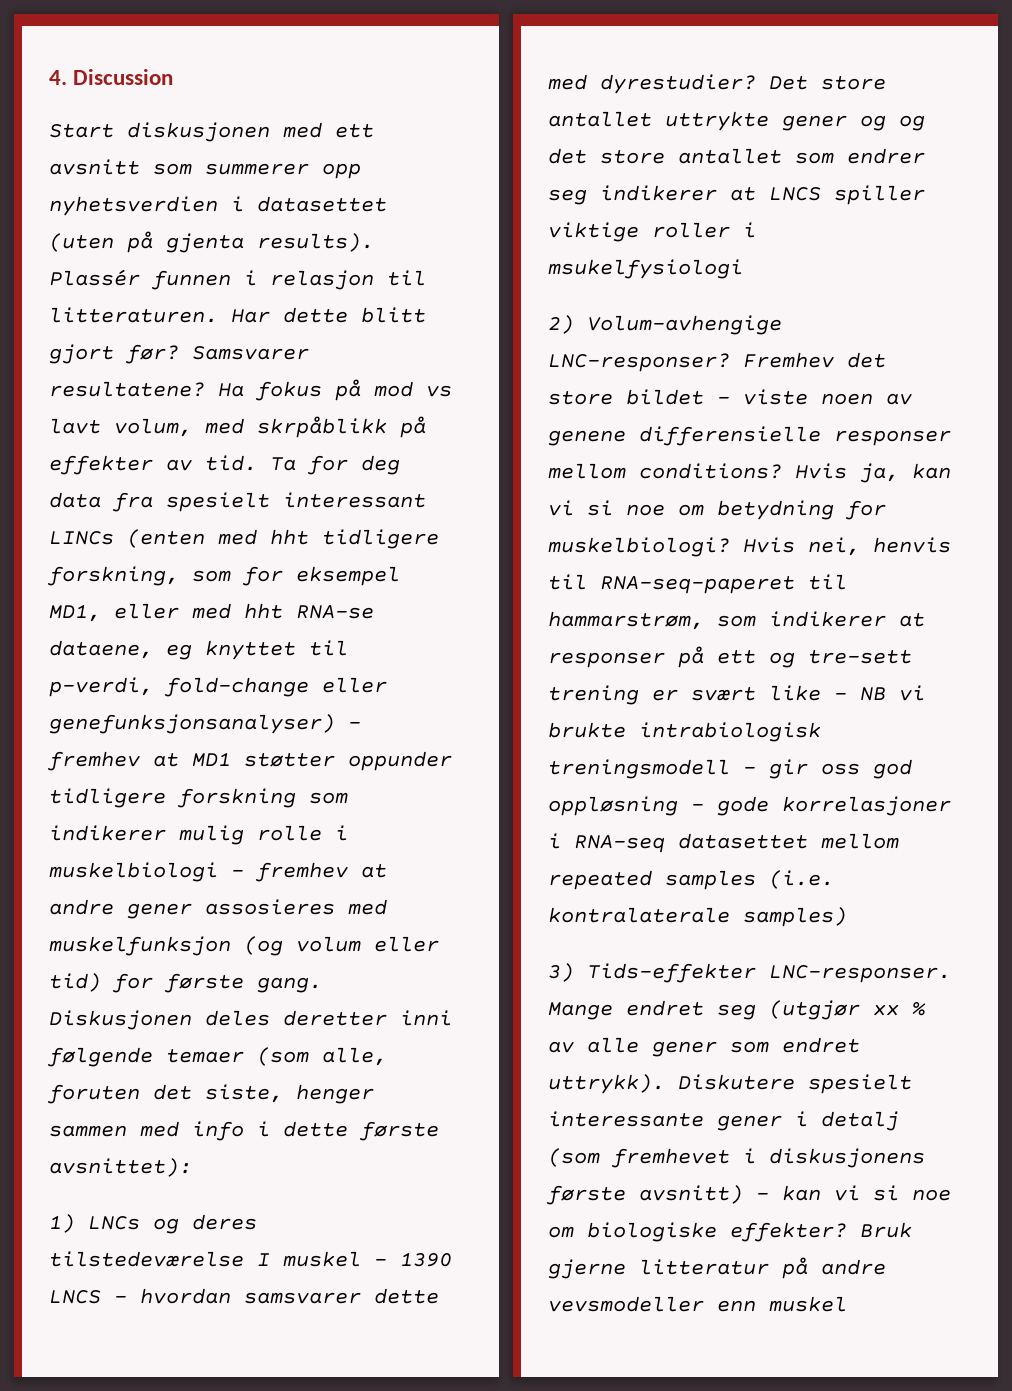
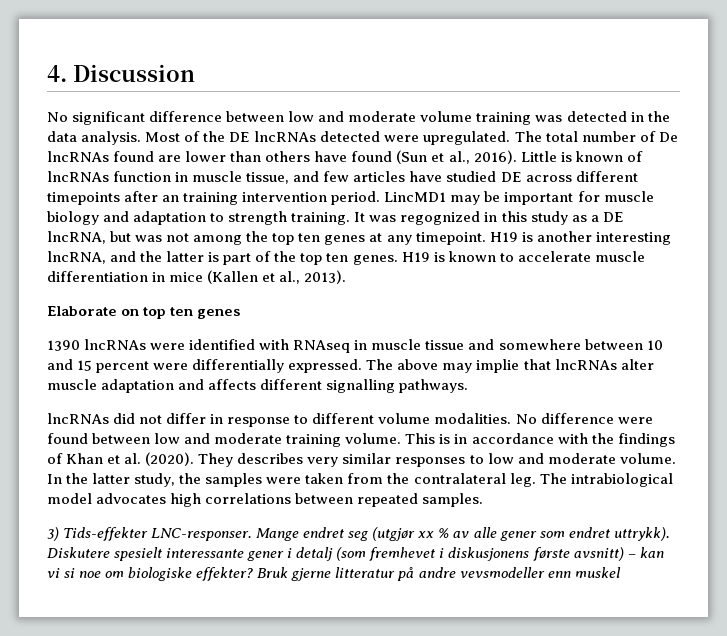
[49,122,374,142] [49,159,361,179] [49,196,387,216] [49,231,374,253] [49,269,426,290] [49,307,426,323] [49,344,309,364] [49,379,452,401] [49,416,426,438] [49,455,400,475] [49,492,426,512] [49,529,439,549] [47,566,400,586] [49,603,374,622] [49,640,348,660] [49,677,387,697] [49,714,361,734] [47,751,452,771] [49,788,348,808] [49,825,348,845] [49,862,387,882] [49,899,387,919] [49,936,439,956] [49,973,322,993] [49,1010,452,1030] [47,1047,387,1067] [47,1084,374,1104] [49,1121,439,1141] [49,1158,192,1177] [49,1214,257,1234] [49,1251,452,1267] [49,1288,439,1304] [548,74,886,94] [548,111,925,131] [548,148,925,164] [548,185,925,205] [548,222,756,242] [548,259,743,279] [548,315,782,335] [548,352,886,372] [548,389,912,405] [548,426,951,446] [548,463,951,483] [548,500,886,520] [548,537,951,557] [548,574,847,594] [548,611,925,630] [548,646,912,668] [548,685,925,705] [548,722,821,742] [548,759,912,779] [548,796,951,816] [548,833,899,853] [548,870,834,890] [548,907,847,927] Start diskusjonen med ett avsnitt som summerer opp nyhetsverdien i datasettet (uten på gjenta results). Plassér funnen i relasjon til litteraturen. Har dette blitt gjort før? Samsvarer resultatene? Ha fokus på mod vs lavt volum, med skrpåblikk på effekter av tid. Ta for deg data fra spesielt interessant LINCs (enten med hht tidligere forskning, som for eksempel MD1, eller med hht RNA-se dataene, eg knyttet til p-verdi, fold-change eller genefunksjonsanalyser) – fremhev at MD1 støtter oppunder tidligere forskning som indikerer mulig rolle i muskelbiologi – fremhev at andre gener assosieres med muskelfunksjon (og volum eller tid) for første gang. Diskusjonen deles deretter inni følgende temaer (som alle, foruten det siste, henger sammen med info i dette første avsnittet): // 1) LNCs og deres tilstedeværelse I muskel – 1390 LNCS – hvordan samsvarer dette med dyrestudier? Det store antallet uttrykte gener og og det store antallet som endrer seg indikerer at LNCS spiller viktige roller i msukelfysiologi // 2) Volum-avhengige LNC-responser? Fremhev det store bildet – viste noen av genene differensielle responser mellom conditions? Hvis ja, kan vi si noe om betydning for muskelbiologi? Hvis nei, henvis til RNA-seq-paperet til hammarstrøm, som indikerer at responser på ett og tre-sett trening er svært like – NB vi brukte intrabiologisk treningsmodell – gir oss god oppløsning – gode korrelasjoner i RNA-seq datasettet mellom repeated samples (i.e. kontralaterale samples) -> [47,111,670,125] [47,131,678,145] [47,150,643,164] [47,171,638,184] [47,191,654,205] [47,211,624,225] [47,231,671,245] [47,251,645,265] [47,270,347,284] [47,306,241,319] [47,339,663,353] [47,359,654,373] [47,379,469,393] [47,413,653,427] [47,433,675,447] [47,452,676,467] [47,473,673,487] [47,493,484,507] No significant difference between low and moderate volume training was detected in the data analysis. Most of the DE lncRNAs detected were upregulated. The total number of De lncRNAs found are lower than others have found (Sun et al., 2016). Little is known of lncRNAs function in muscle tissue, and few articles have studied DE across different timepoints after an training intervention period. LincMD1 may be important for muscle biology and adaptation to strength training. It was regognized in this study as a DE lncRNA, but was not among the top ten genes at any timepoint. H19 is another interesting lncRNA, and the latter is part of the top ten genes. H19 is known to accelerate muscle differentiation in mice (Kallen et al., 2013). // Elaborate on top ten genes // 1390 lncRNAs were identified with RNAseq in muscle tissue and somewhere between 10 and 15 percent were differentially expressed. The above may implie that lncRNAs alter muscle adaptation and affects different signalling pathways. // lncRNAs did not differ in response to different volume modalities. No difference were found between low and moderate training volume. This is in accordance with the findings of Khan et al. (2020). They describes very similar responses to low and moderate volume. In the latter study, the samples were taken from the contralateral leg. The intrabiological model advocates high correlations between repeated samples.

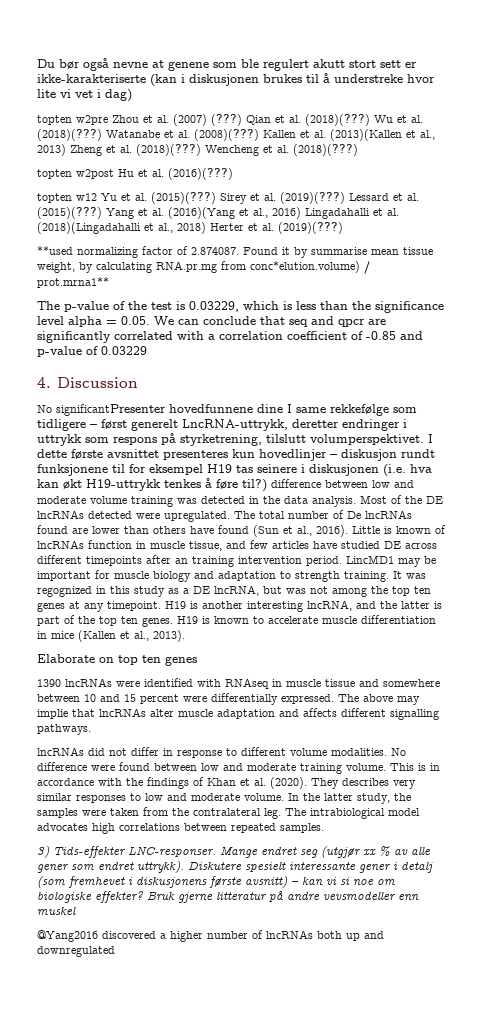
[47,64,195,82] [47,111,146,125] 4. Discussion // No significant -> [37,58,417,71] [37,73,435,86] [37,89,132,102] [37,114,423,126] [37,129,435,141] [37,144,358,156] [37,168,233,180] [37,192,419,204] [37,207,399,219] [37,222,343,234] [37,246,433,258] [37,261,370,274] [37,277,109,288] [37,301,444,313] [37,316,386,327] [37,331,423,343] [37,346,147,357] [37,377,138,388] [37,404,417,416] [37,419,407,431] [37,433,433,446] [37,449,435,461] [37,464,432,476] [37,478,267,492] Du bør også nevne at genene som ble regulert akutt stort sett er ikke-karakteriserte (kan i diskusjonen brukes til å understreke hvor lite vi vet i dag) // topten w2pre Zhou et al. (2007) (???) Qian et al. (2018)(???) Wu et al. (2018)(???) Watanabe et al. (2008)(???) Kallen et al. (2013)(Kallen et al., 2013) Zheng et al. (2018)(???) Wencheng et al. (2018)(???) // topten w2post Hu et al. (2016)(???) // topten w12 Yu et al. (2015)(???) Sirey et al. (2019)(???) Lessard et al. (2015)(???) Yang et al. (2016)(Yang et al., 2016) Lingadahalli et al. (2018)(Lingadahalli et al., 2018) Herter et al. (2019)(???) // **used normalizing factor of 2.874087. Found it by summarise mean tissue weight, by calculating RNA.pr.mg from conc*elution.volume) / prot.mrna1** // The p-value of the test is 0.03229, which is less than the significance level alpha = 0.05. We can conclude that seq and qpcr are significantly correlated with a correlation coefficient of -0.85 and p-value of 0.03229 // 4. Discussion // No significantPresenter hovedfunnene dine I same rekkefølge som tidligere – først generelt LncRNA-uttrykk, deretter endringer i uttrykk som respons på styrketrening, tilslutt volumperspektivet. I dette første avsnittet presenteres kun hovedlinjer – diskusjon rundt funksjonene til for eksempel H19 tas seinere i diskusjonen (i.e. hva kan økt H19-uttrykk tenkes å føre til?)
(621, 572) none -> [37,930,384,942] [37,946,115,957] // @Yang2016 discovered a higher number of lncRNAs both up and downregulated

